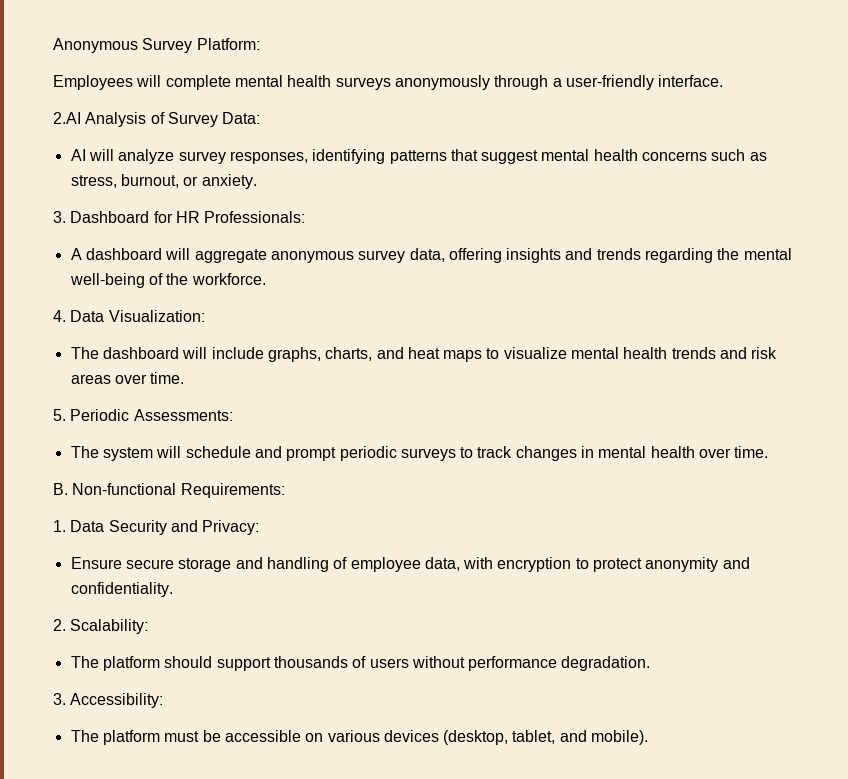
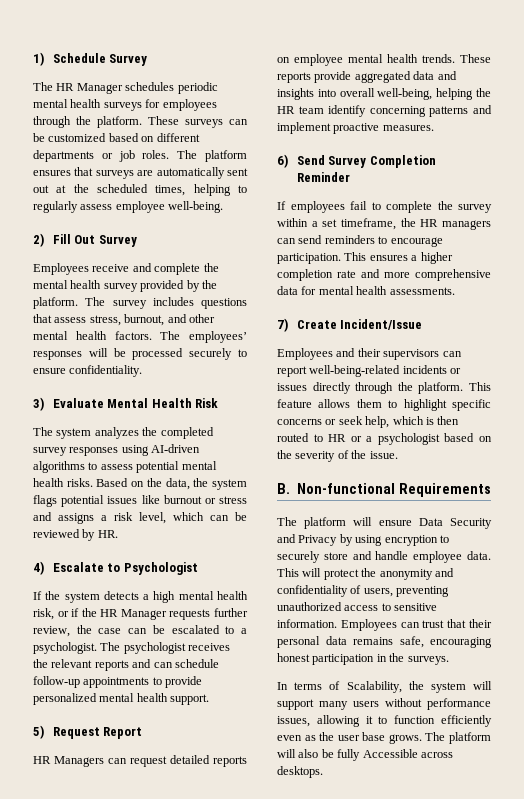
[53,38,260,53] [53,75,724,90] [53,112,261,127] [70,149,767,164] [70,174,257,189] [53,211,306,223] [70,248,792,263] [69,273,266,288] [53,310,205,322] [70,347,778,362] [70,372,185,384] [53,409,233,421] [70,446,769,461] [53,483,285,498] [53,520,260,535] [70,557,750,572] [70,582,173,597] [53,619,149,634] [70,656,651,671] [53,693,164,708] [70,730,649,745] Anonymous Survey Platform: // Employees will complete mental health surveys anonymously through a user-friendly interface. // 2.AI Analysis of Survey Data: // AI will analyze survey responses, identifying patterns that suggest mental health concerns such as stress, burnout, or anxiety. // 3. Dashboard for HR Professionals: // A dashboard will aggregate anonymous survey data, offering insights and trends regarding the mental well-being of the workforce. // 4. Data Visualization: // The dashboard will include graphs, charts, and heat maps to visualize mental health trends and risk areas over time. // 5. Periodic Assessments: // The system will schedule and prompt periodic surveys to track changes in mental health over time. // B. Non-functional Requirements: // 1. Data Security and Privacy: // Ensure secure storage and handling of employee data, with encryption to protect anonymity and confidentiality. // 2. Scalability: // The platform should support thousands of users without performance degradation. // 3. Accessibility: // The platform must be accessible on various devices (desktop, tablet, and mobile). -> [33,52,148,66] [33,82,218,94] [33,99,217,111] [33,116,248,128] [33,133,200,142] [33,150,247,162] [33,167,249,179] [33,184,247,196] [33,201,224,213] [33,233,137,247] [33,263,219,275] [33,280,217,292] [33,297,247,309] [33,314,215,326] [33,331,247,343] [33,348,247,360] [33,365,143,377] [33,397,219,411] [33,427,214,439] [33,444,201,456] [33,461,217,473] [33,478,247,490] [33,495,247,507] [33,512,247,524] [33,529,118,541] [33,561,198,575] [33,591,248,603] [33,608,248,620] [33,625,247,637] [33,642,231,654] [33,659,219,671] [33,676,203,688] [33,693,210,705] [33,725,143,739] [33,755,247,767] [277,54,491,66] [277,71,457,83] [277,88,491,100] [277,105,492,117] [277,122,434,134] [277,154,436,168] [296,172,350,182] [277,201,492,213] [277,218,491,230] [277,235,443,247] [277,252,453,264] [277,269,491,281] [277,286,455,295] [277,318,423,332] [277,348,462,360] [277,365,462,377] [277,382,491,394] [277,399,491,411] [277,416,460,428] [277,433,492,445] [277,450,398,462] [277,483,491,497] [277,517,492,529] [277,534,449,546] [277,551,491,563] [277,568,454,580] [277,585,450,597] [277,602,438,611] [277,619,492,631] [277,636,492,648] [277,653,449,665] [277,681,492,693] [277,698,491,710] [277,715,492,727] [277,732,491,744] [277,749,453,761] [277,766,323,778] 1) Schedule Survey // The HR Manager schedules periodic mental health surveys for employees through the platform. These surveys can be customized based on different departments or job roles. The platform ensures that surveys are automatically sent out at the scheduled times, helping to regularly assess employee well-being. // 2) Fill Out Survey // Employees receive and complete the mental health survey provided by the platform. The survey includes questions that assess stress, burnout, and other mental health factors. The employees’ responses will be processed securely to ensure confidentiality. // 3) Evaluate Mental Health Risk // The system analyzes the completed survey responses using AI-driven algorithms to assess potential mental health risks. Based on the data, the system flags potential issues like burnout or stress and assigns a risk level, which can be reviewed by HR. // 4) Escalate to Psychologist // If the system detects a high mental health risk, or if the HR Manager requests further review, the case can be escalated to a psychologist. The psychologist receives the relevant reports and can schedule follow-up appointments to provide personalized mental health support. // 5) Request Report // HR Managers can request detailed reports on employee mental health trends. These reports provide aggregated data and insights into overall well-being, helping the HR team identify concerning patterns and implement proactive measures. // 6) Send Survey Completion Reminder // If employees fail to complete the survey within a set timeframe, the HR managers can send reminders to encourage participation. This ensures a higher completion rate and more comprehensive data for mental health assessments. // 7) Create Incident/Issue // Employees and their supervisors can report well-being-related incidents or issues directly through the platform. This feature allows them to highlight specific concerns or seek help, which is then routed to HR or a psychologist based on the severity of the issue. // B. Non-functional Requirements // The platform will ensure Data Security and Privacy by using encryption to securely store and handle employee data. This will protect the anonymity and confidentiality of users, preventing unauthorized access to sensitive information. Employees can trust that their personal data remains safe, encouraging honest participation in the surveys. // In terms of Scalability, the system will support many users without performance issues, allowing it to function efficiently even as the user base grows. The platform will also be fully Accessible across desktops.

